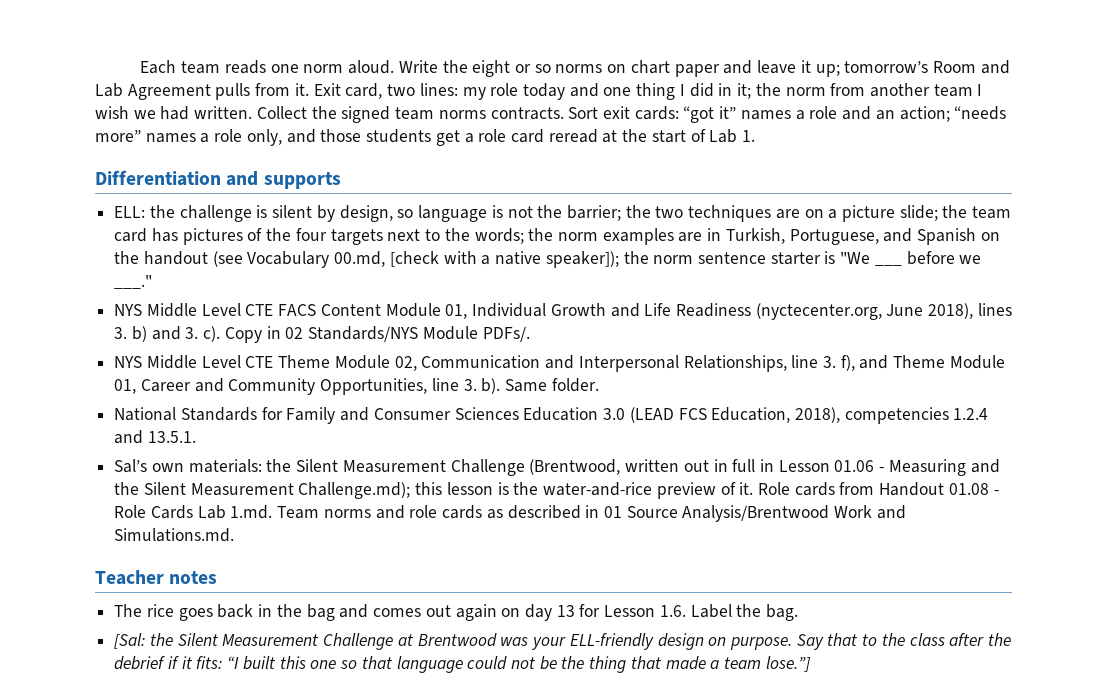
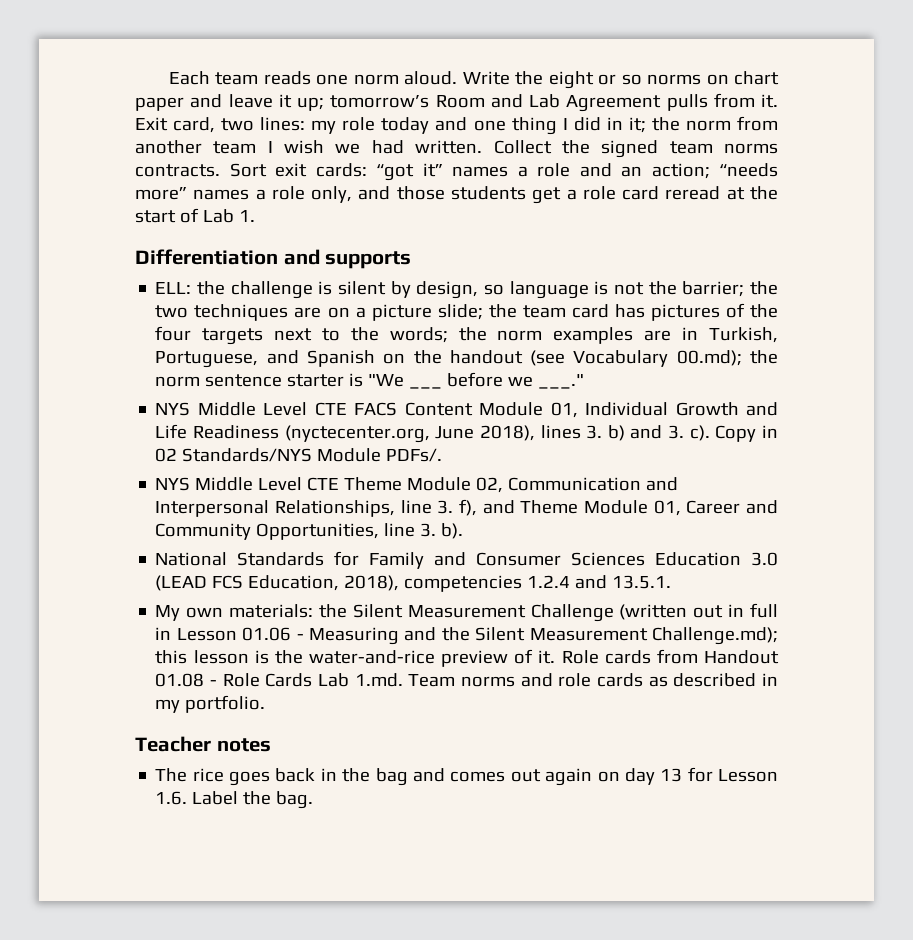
[334,251,619,268] 00.md, [check with a native speaker]); -> [676,350,742,366] 00.md);
[505,378,599,392] Same folder. -> (464, 531) none
[114,459,148,473] Sal’s -> [155,605,181,621] My
[529,459,680,475] (Brentwood, written -> [619,604,688,620] (written
[603,505,906,522] [114,528,235,542] 01 Source Analysis/Brentwood Work and Simulations.md. -> [155,695,266,713] my portfolio.
[114,633,1012,650] [114,656,811,673] // [Sal: the Silent Measurement Challenge at Brentwood was your ELL-friendly design on purpose. Say that to the class after the debrief if it fits: “I built this one so that language could not be the thing that made a team lose.”] -> (314, 800) none

